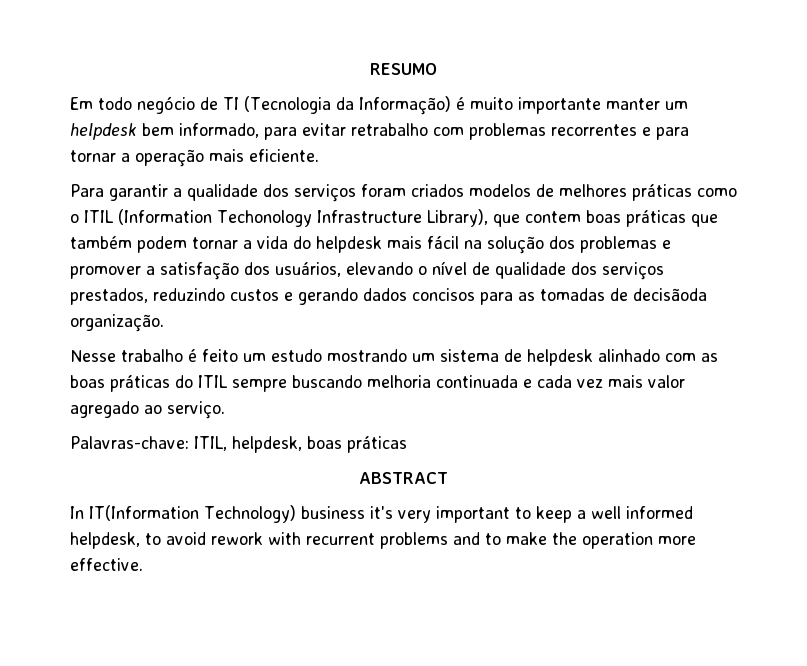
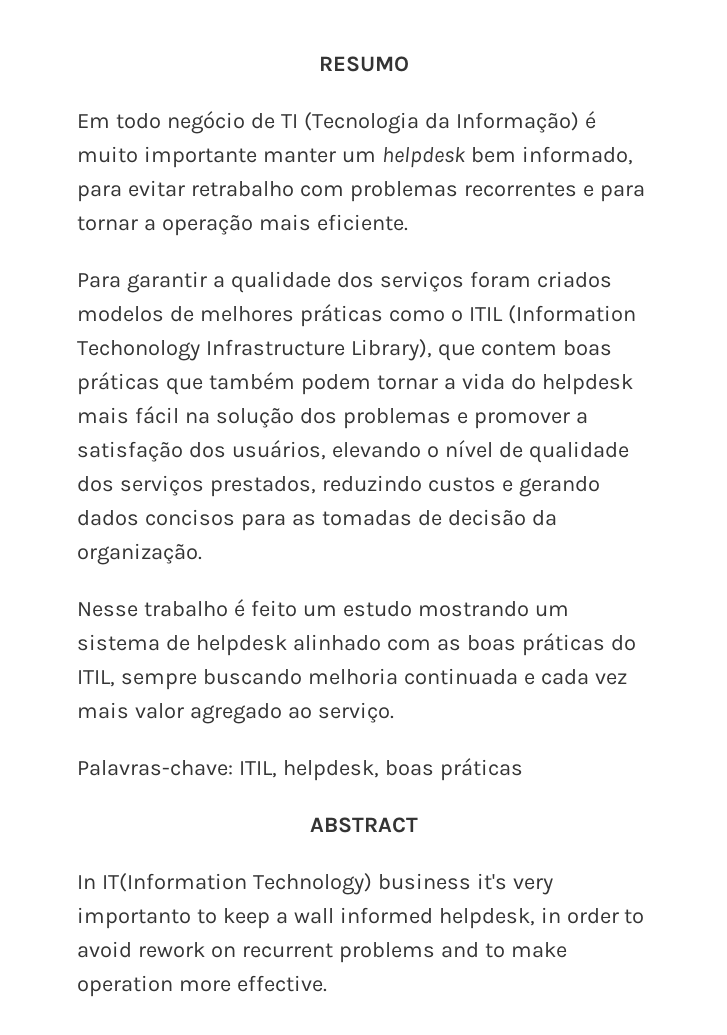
[633,288,707,301] decisãoda -> [447,509,557,526] decisão da
[198,375,228,388] ITIL -> [77,670,115,687] ITIL,
[435,506,510,523] important -> [77,907,191,929] importanto
[590,506,621,519] well -> [293,908,334,924] wall
(140, 540) none -> [540,907,619,924] in order
[268,532,301,545] with -> [210,946,236,958] on
[552,532,577,545] the -> (567, 950) none

